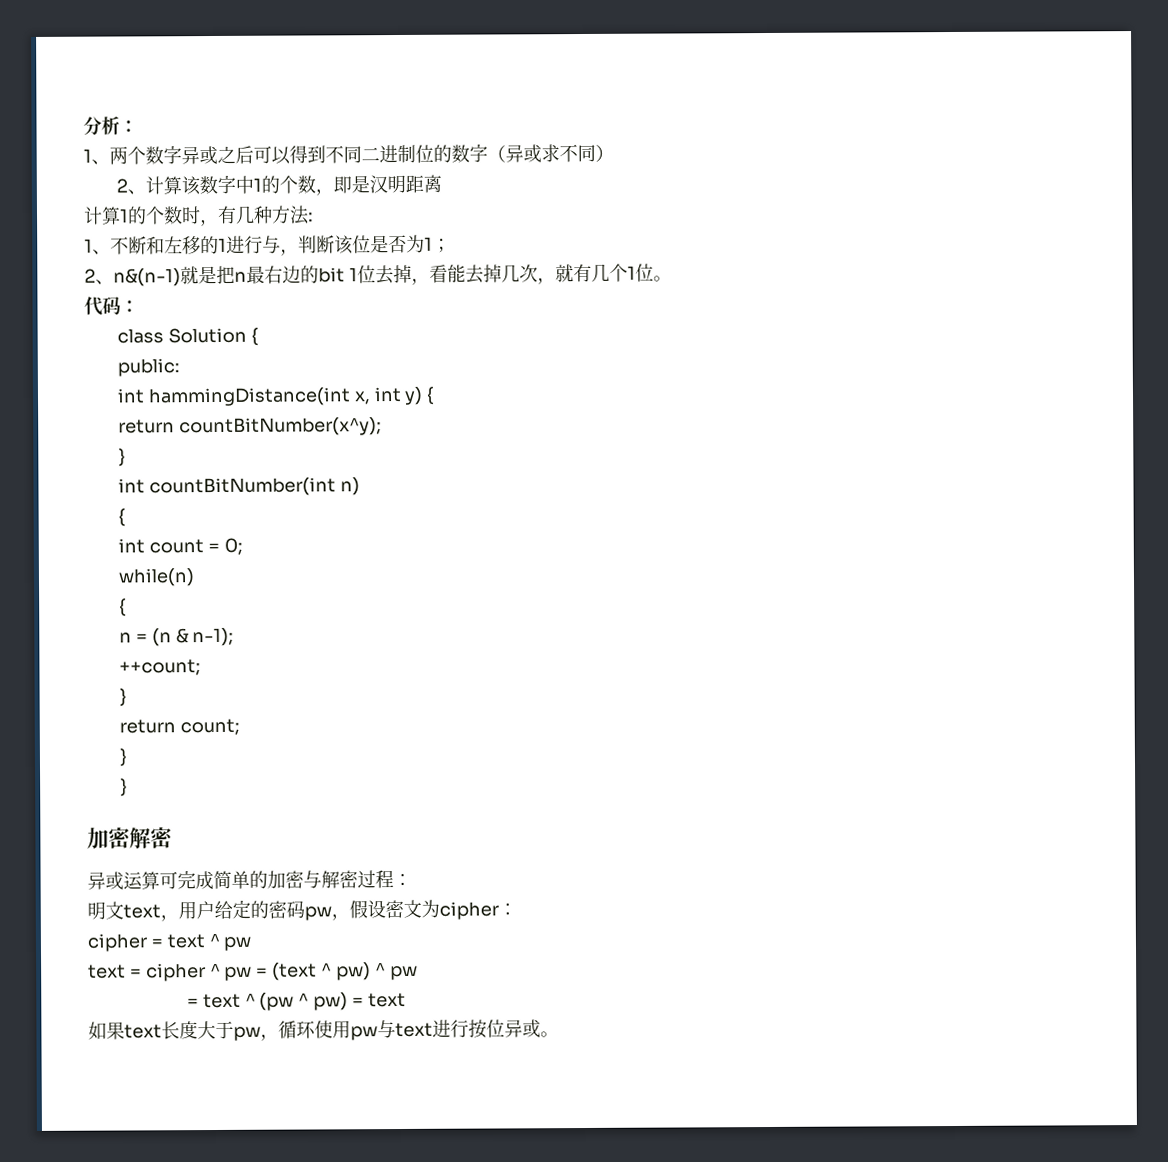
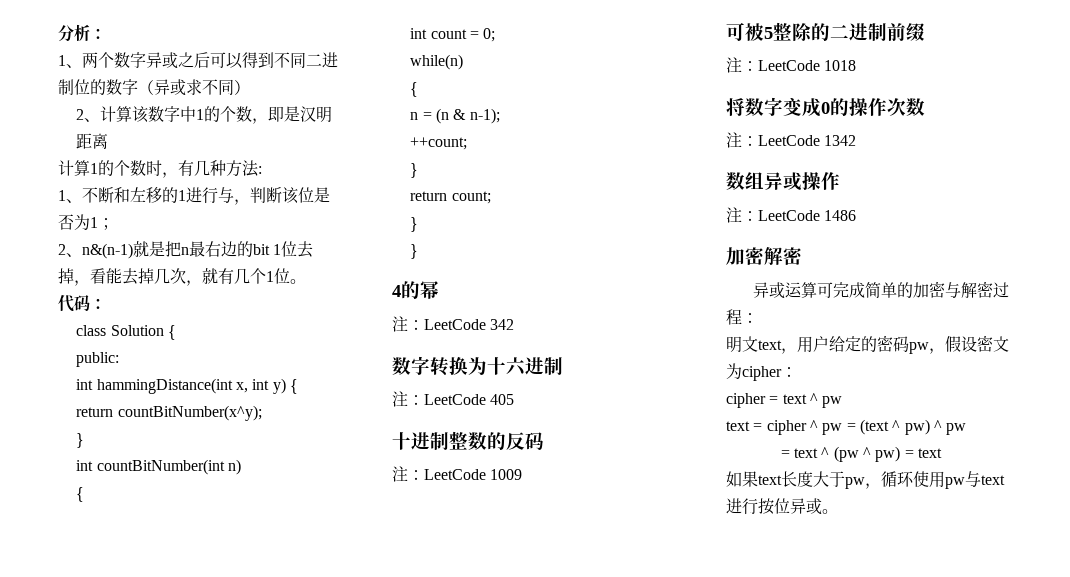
(128, 787) none -> [392,281,439,299] [392,316,515,332] [392,356,563,376] [392,391,515,407] [392,431,544,450] [392,466,523,482] [726,22,925,42] [726,57,857,73] [726,97,925,117] [726,132,857,148] [726,172,840,191] [726,207,857,223] // 4的幂 // 注：LeetCode 342 // 数字转换为十六进制 // 注：LeetCode 405 // 十进制整数的反码 // 注：LeetCode 1009 // 可被5整除的二进制前缀 // 注：LeetCode 1018 // 将数字变成0的操作次数 // 注：LeetCode 1342 // 数组异或操作 // 注：LeetCode 1486

